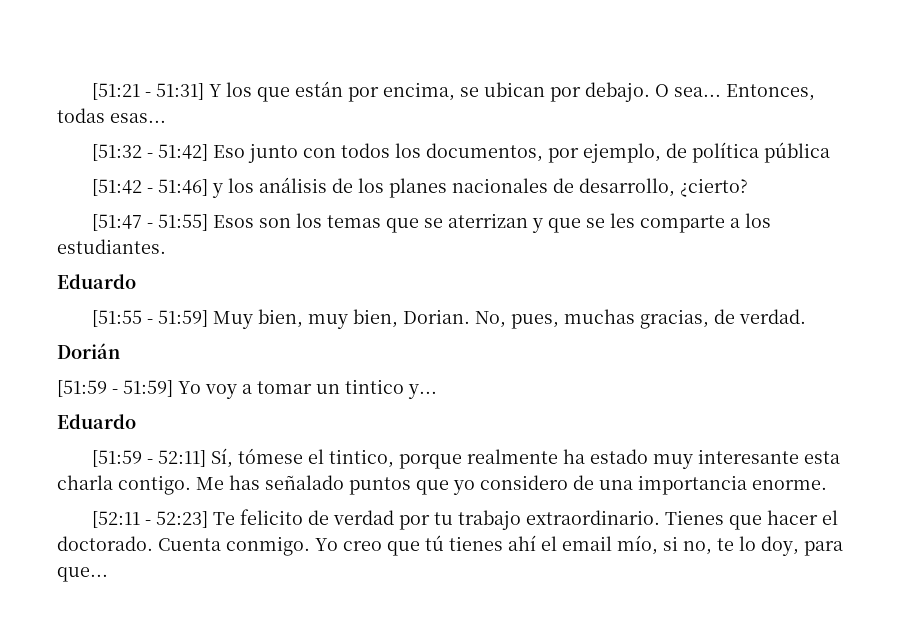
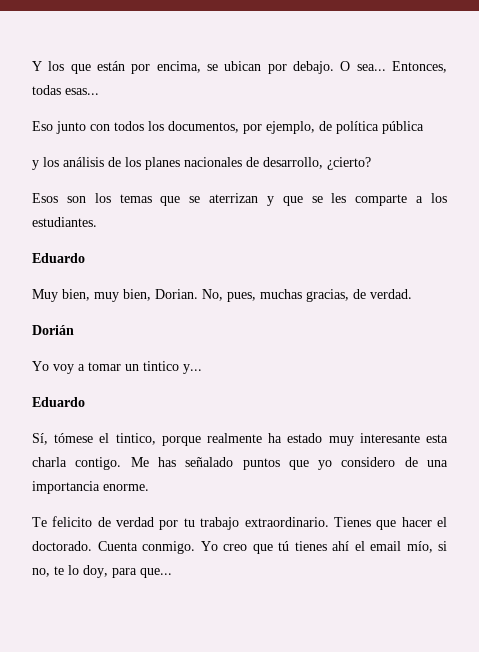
[91,83,204,100] [51:21 - 51:31] -> (32, 66) none
[91,144,208,161] [51:32 - 51:42] -> (99, 91) none
[91,179,208,196] [51:42 - 51:46] -> (424, 127) none
[91,214,208,231] [51:47 - 51:55] -> (371, 163) none
[91,310,208,327] [51:55 - 51:59] -> (85, 258) none
[57,380,173,397] [51:59 - 51:59] -> (74, 330) none
[91,450,206,467] [51:59 - 52:11] -> (85, 402) none
[91,511,208,528] [52:11 - 52:23] -> (149, 487) none

